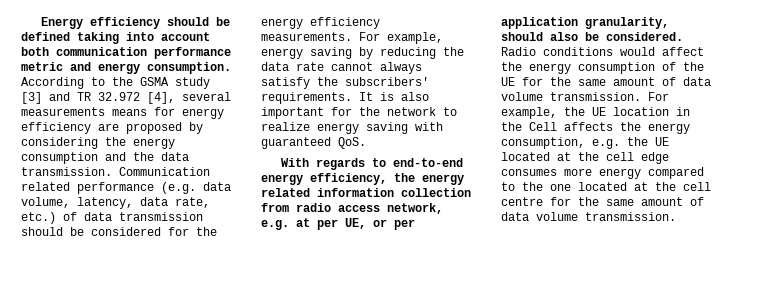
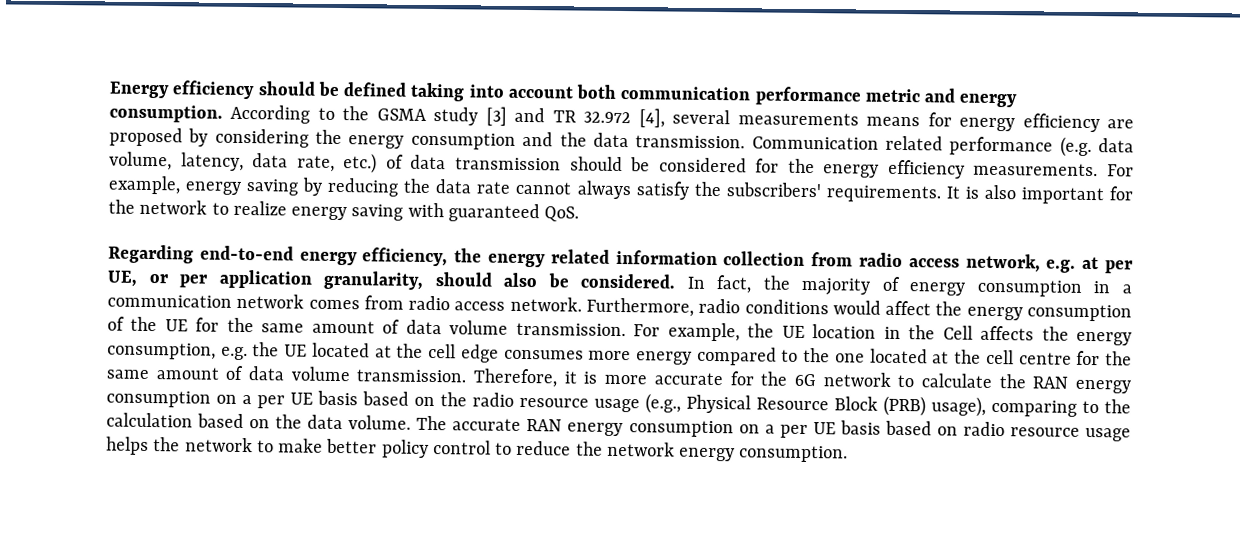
[281,158,387,170] With regards to -> [108,244,194,264] Regarding
[501,47,536,56] Radio -> [686,275,1132,297] [107,293,741,317] In fact, the majority of energy consumption in a communication network comes from radio access network. Furthermore, radio
(676, 216) none -> [473,368,1132,394] [106,390,1131,417] [106,412,1131,442] [106,436,849,463] Therefore, it is more accurate for the 6G network to calculate the RAN energy consumption on a per UE basis based on the radio resource usage (e.g., Physical Resource Block (PRB) usage), comparing to the calculation based on the data volume. The accurate RAN energy consumption on a per UE basis based on radio resource usage helps the network to make better policy control to reduce the network energy consumption.

